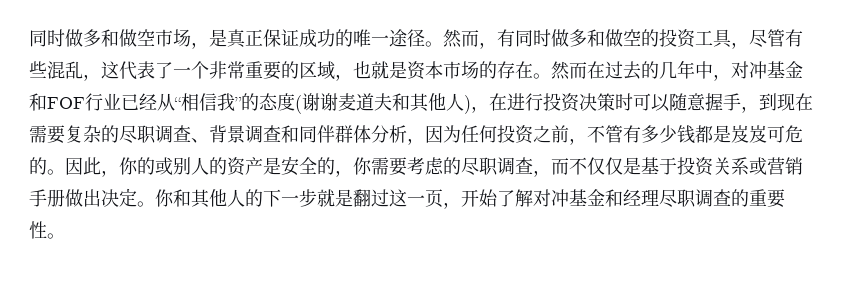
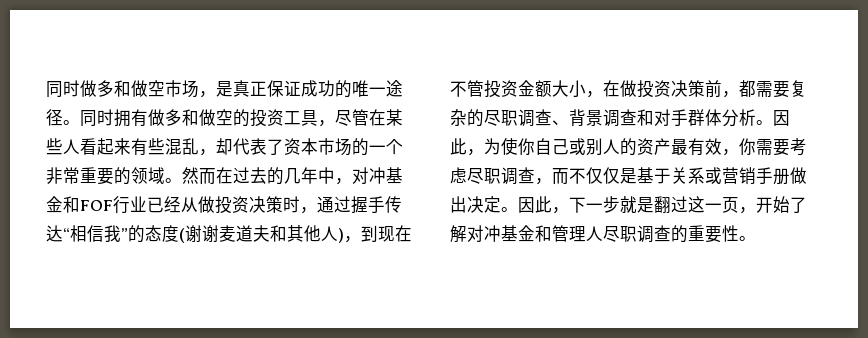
[443,29,551,49] 然而，有同时 -> [80,109,148,127] 同时拥有
[785,29,803,47] [29,61,533,81] 有些混乱，这代表了一个非常重要的区域，也就是资本市场的存在 -> [369,109,403,126] [46,138,403,156] [46,167,165,185] 在某些人看起来有些混乱，却代表了资本市场的一个非常重要的领域
(175, 102) none -> [198,196,402,214] [46,225,63,242] 做投资决策时，通过握手传达
[489,93,813,113] 在进行投资决策时可以随意握手，到现在 -> [361,225,412,242] [450,80,756,98] 到现在不管投资金额大小，在做投资决策前，都
[299,125,335,143] 同伴 -> [654,109,688,127] 对手
[407,125,803,145] [29,157,155,177] ，因为任何投资之前，不管有多少钱都是岌岌可危的。因此，你的 -> [756,110,790,126] [450,138,569,156] 。因此，为使你自己
[263,156,335,176] 是安全的 -> [671,138,722,156] 最有效
[443,157,461,175] 的 -> (467, 175) none
[677,157,714,176] 投资 -> (671, 176) none
[155,189,263,208] 你和其他人的 -> [518,196,569,214] 因此，
[623,189,659,206] 经理 -> [552,225,603,242] 管理人

